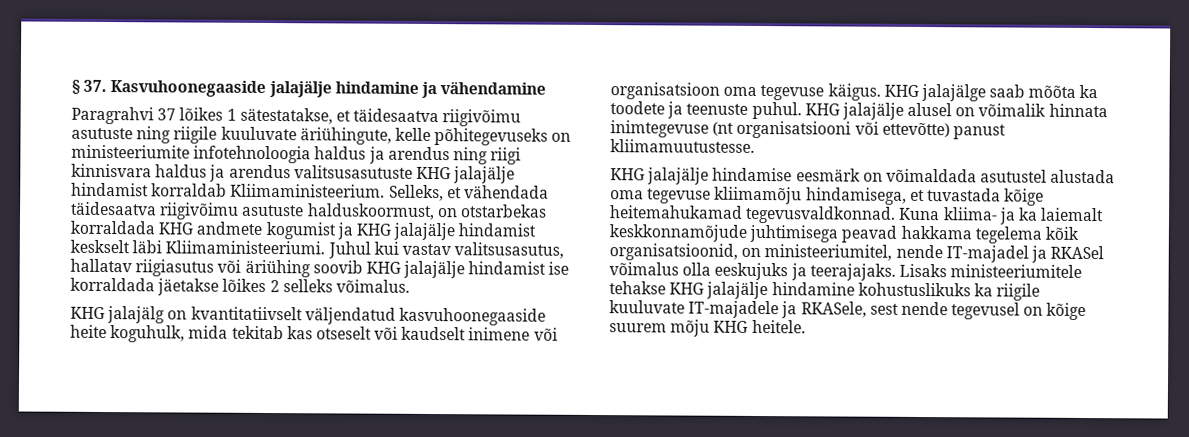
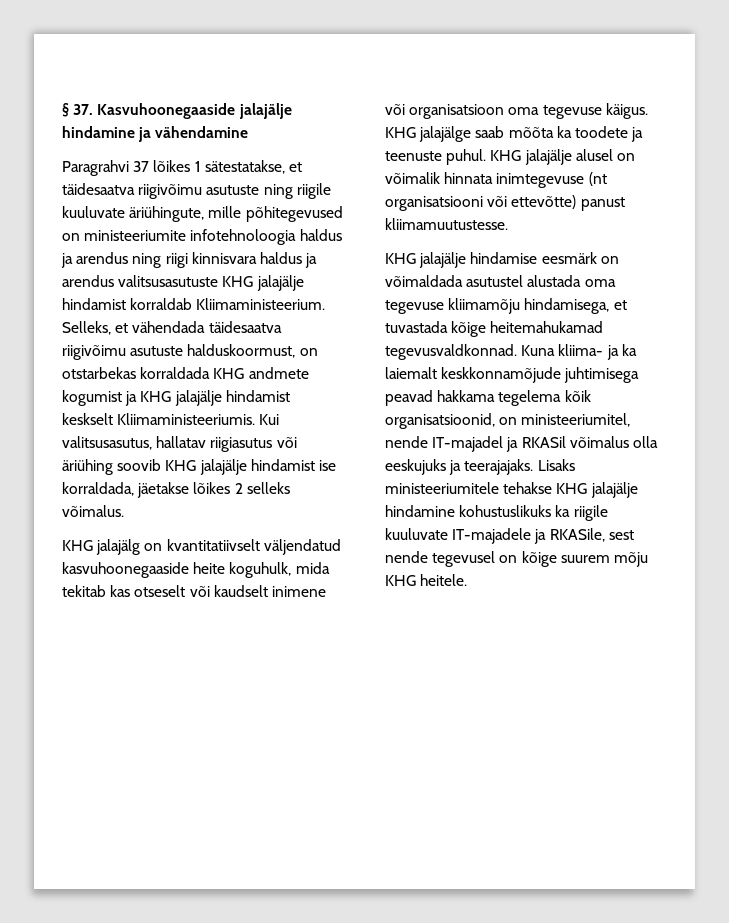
[394,127,549,146] kelle põhitegevuseks -> [208,206,343,222] mille põhitegevused
[132,240,451,259] läbi Kliimaministeeriumi. Juhul kui vastav -> [117,413,280,425] Kliimaministeeriumis. Kui
[70,277,155,292] korraldada -> [62,482,134,496] korraldada,
[1050,245,1105,260] RKASel -> [521,436,566,448] RKASil
[800,301,867,318] RKASele, -> [549,528,605,542] RKASile,

